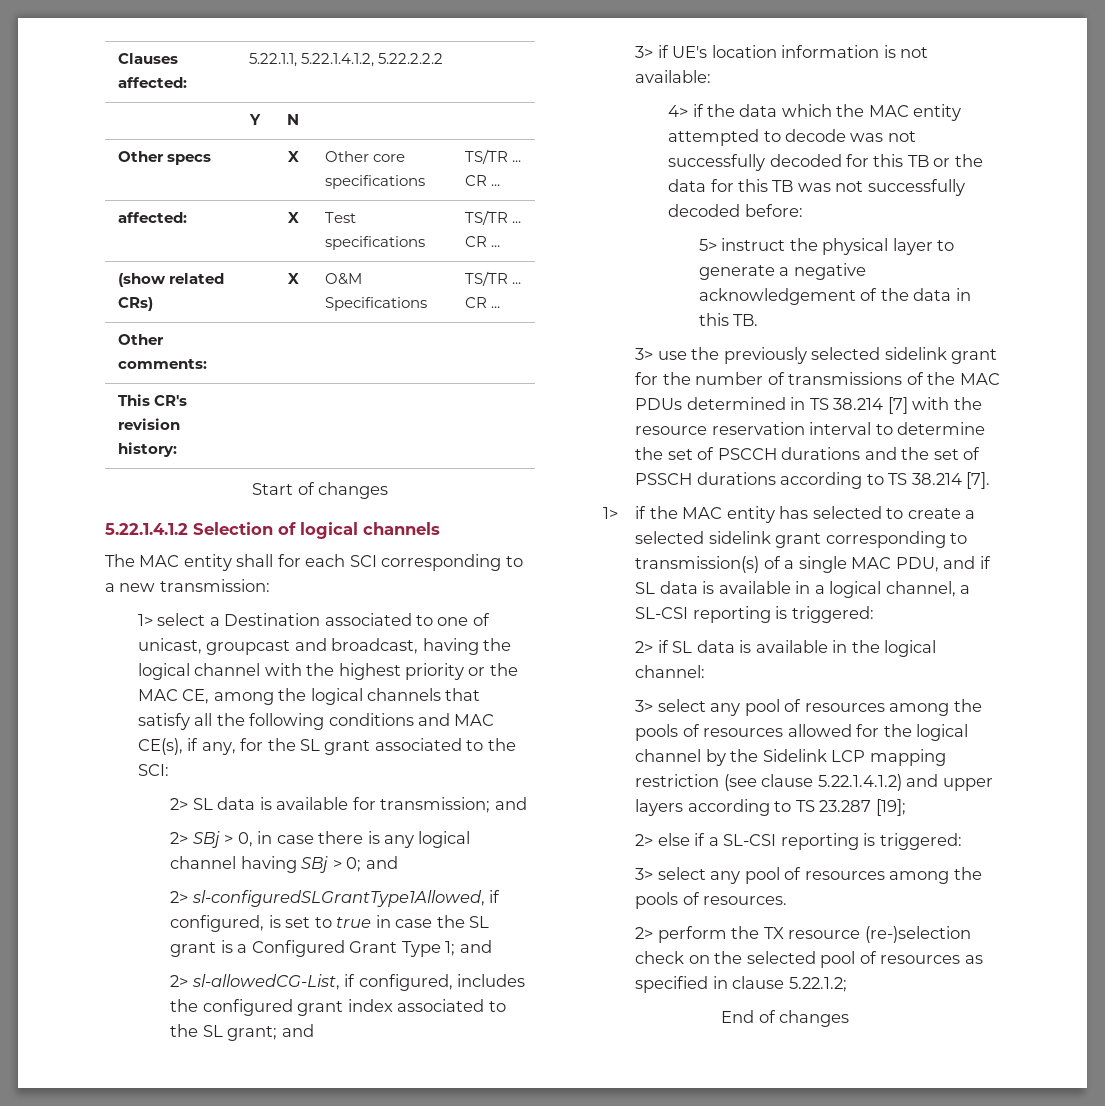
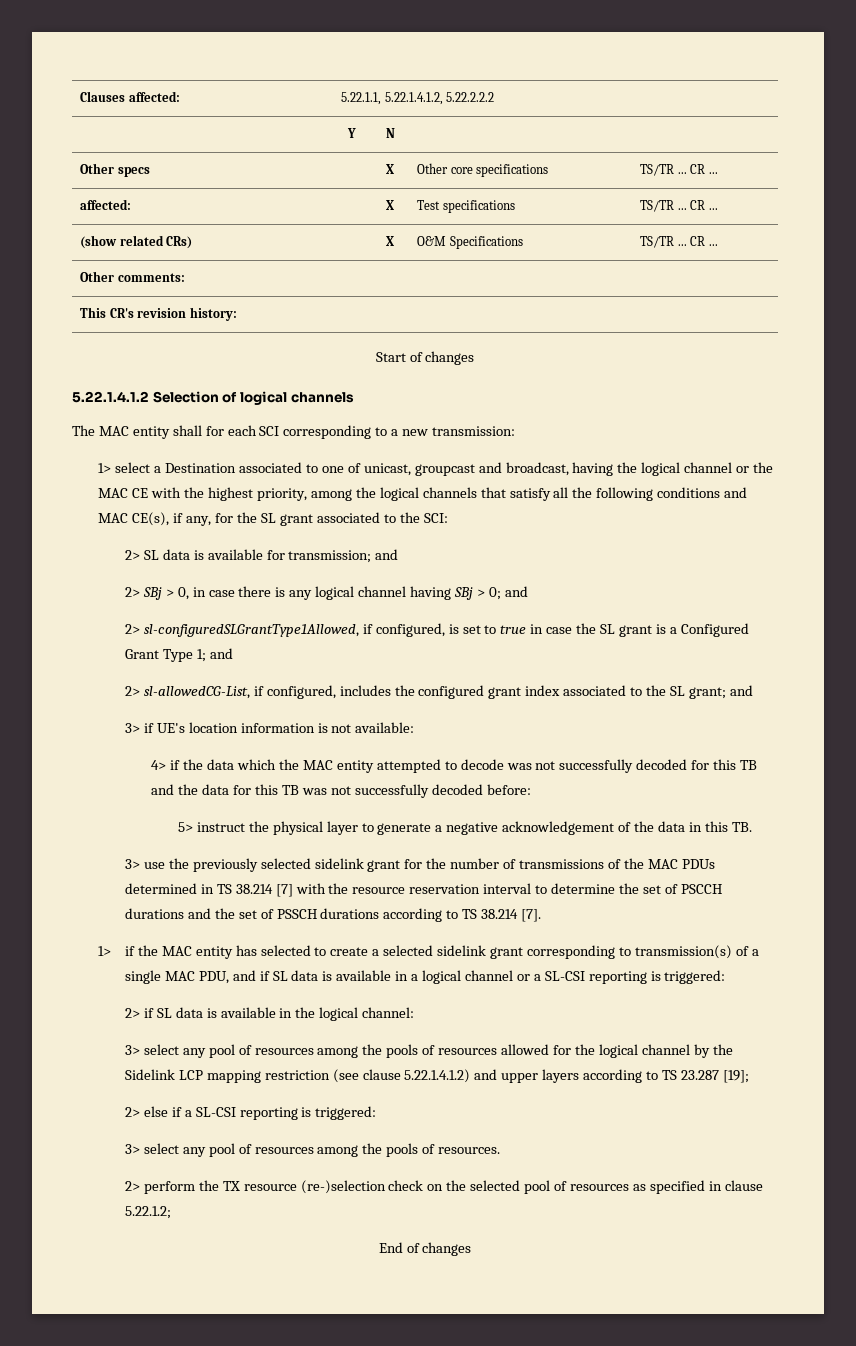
[264,663,518,680] [137,689,210,704] with the highest priority or the MAC CE, -> [736,462,774,473] [98,487,308,501] or the MAC CE with the highest priority,
[933,158,951,167] or -> [151,784,175,795] and
[885,581,956,597] channel, -> [464,970,530,981] channel or

